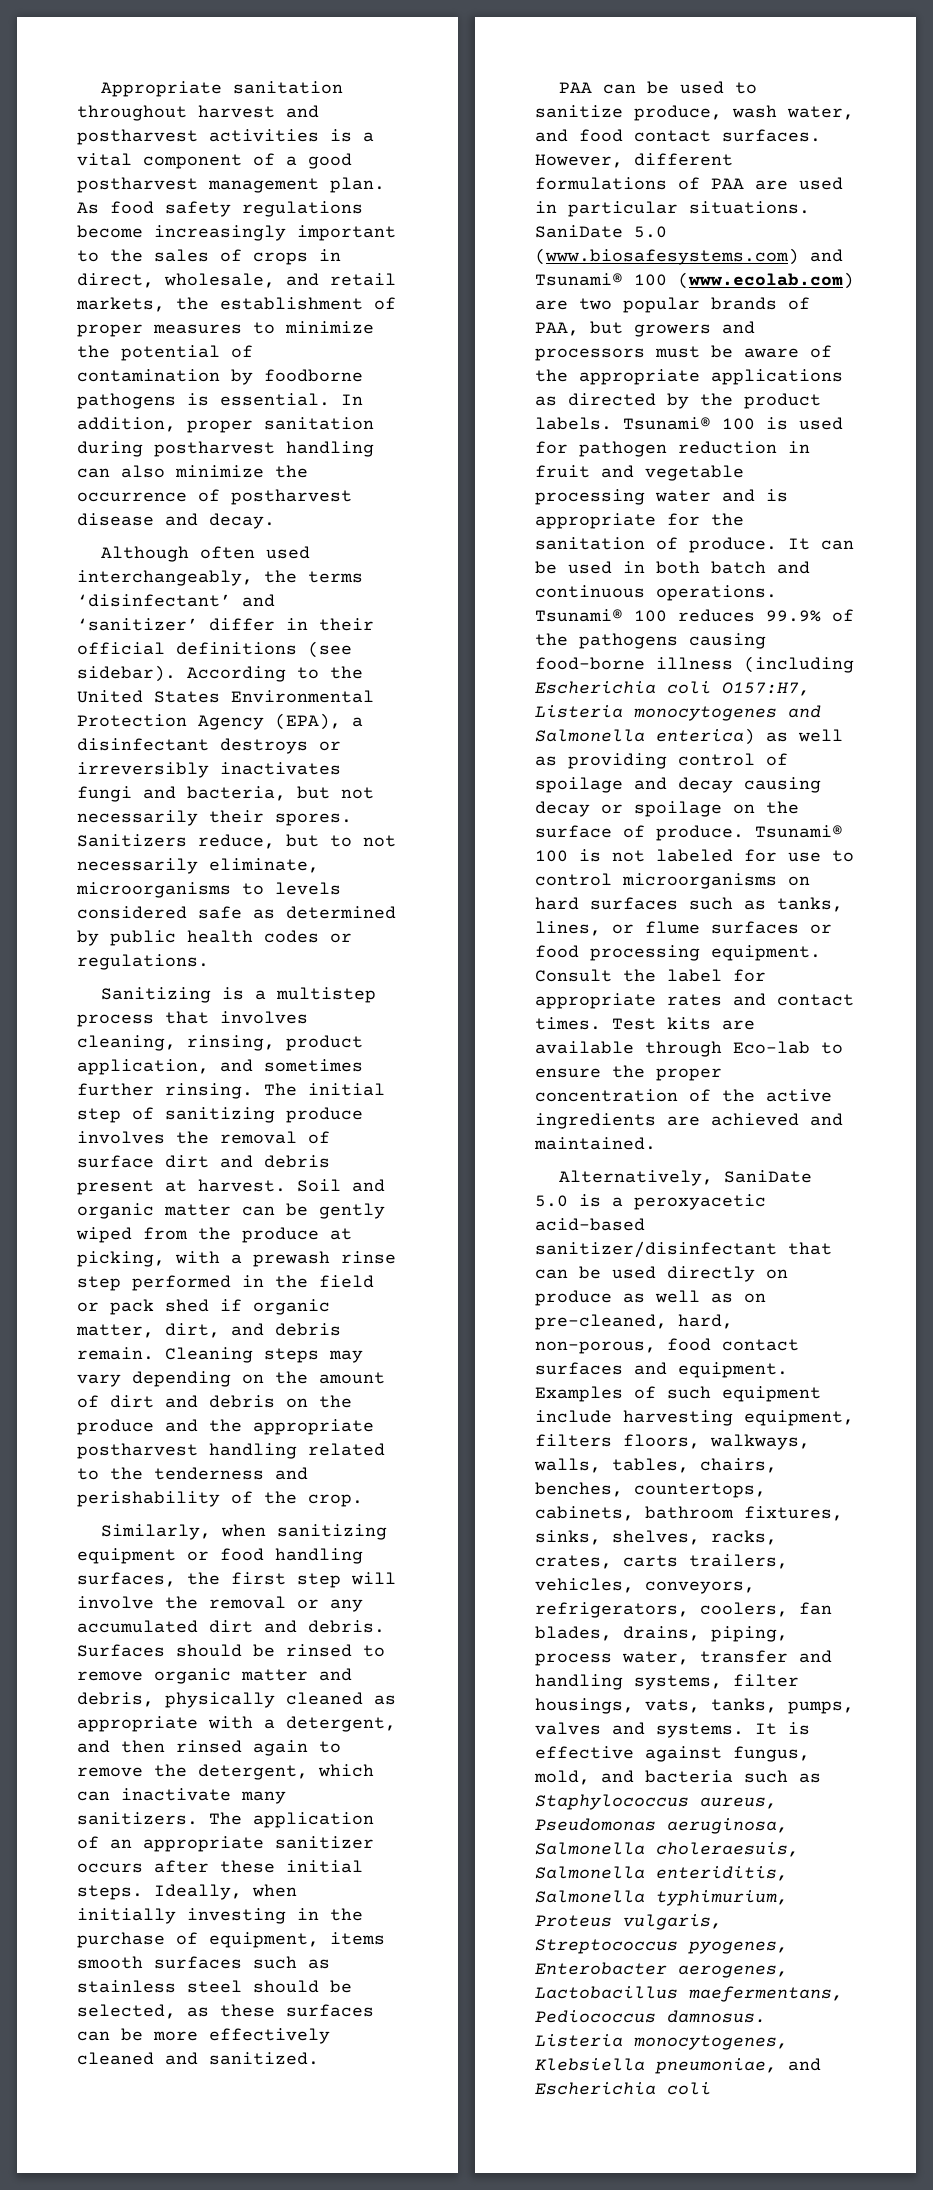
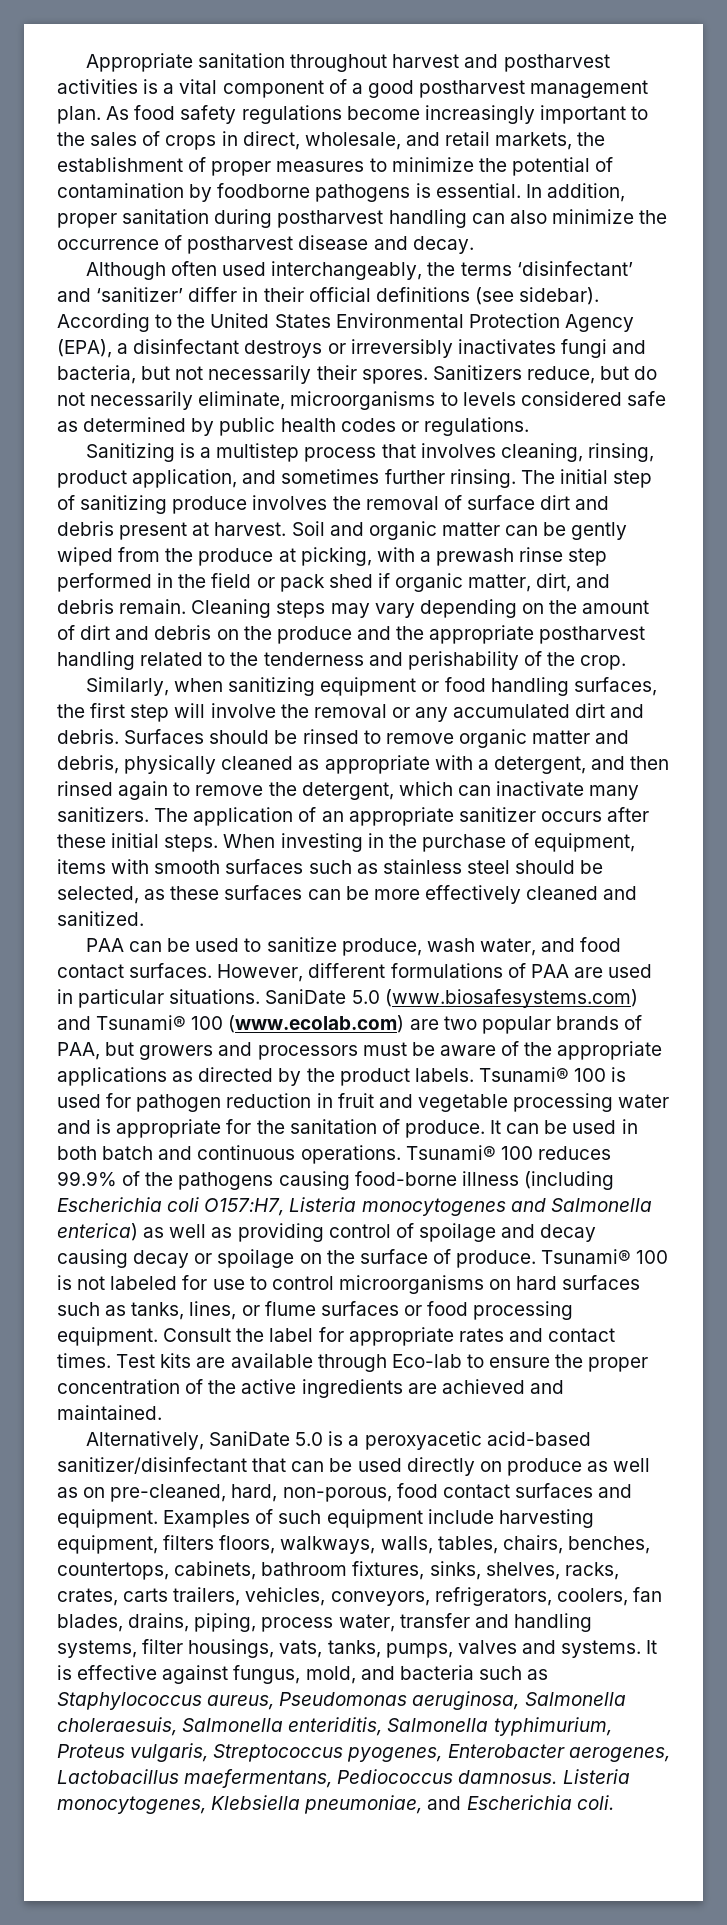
[330,835,352,847] to -> [634,366,658,380] do
[154,1884,297,1900] [77,1908,176,1924] Ideally, when initially -> [223,834,276,848] When
(385, 1938) none -> [111,859,150,874] with
[667,2082,711,2095] coli -> [576,1795,614,1810] coli.

